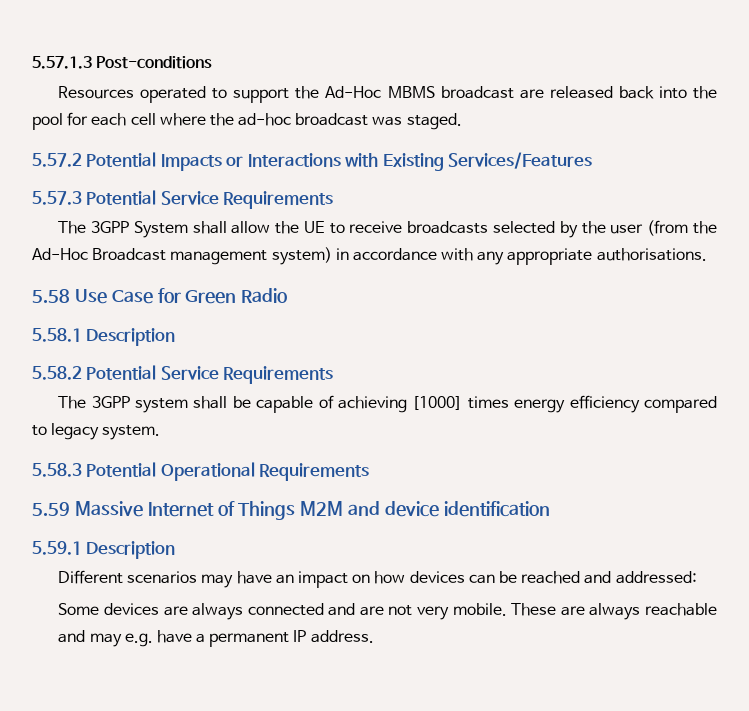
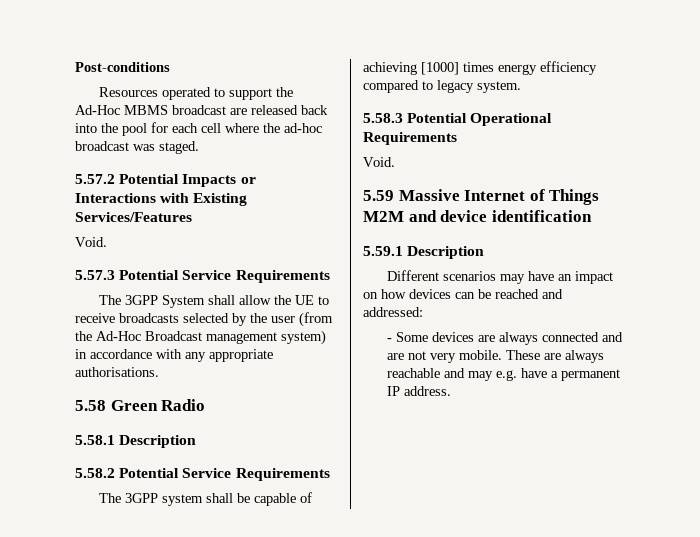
[32,56,92,69] 5.57.1.3 -> (75, 67) none
(593, 160) none -> [75,237,107,247] // Void.
[74,288,181,304] Use Case for -> (106, 405) none
(370, 472) none -> [363,157,395,167] // Void.
(697, 577) none -> [387,338,393,342] -

